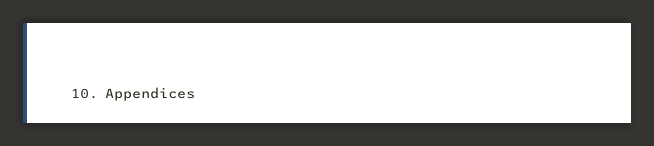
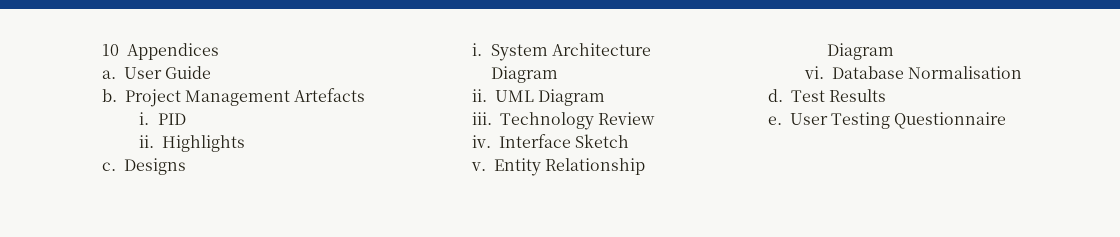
[71,88,99,99] 10. -> [101,44,119,56] 10
(195, 94) none -> [101,66,211,79] [101,88,366,107] [139,112,186,125] [139,135,246,152] [101,158,186,175] [472,43,652,61] [490,66,558,83] [472,89,606,106] [472,112,656,130] [472,134,630,148] [471,158,646,176] [827,43,895,60] [804,66,1023,79] [767,89,886,102] [767,112,1007,129] // a. User Guide // b. Project Management Artefacts // i. PID // ii. Highlights // c. Designs // i. System Architecture Diagram // ii. UML Diagram // iii. Technology Review // iv. Interface Sketch // v. Entity Relationship Diagram // vi. Database Normalisation // d. Test Results // e. User Testing Questionnaire

